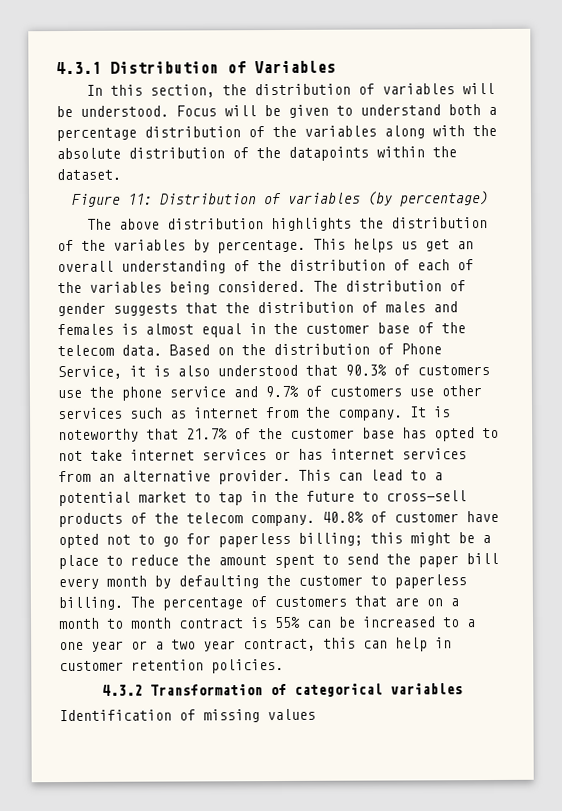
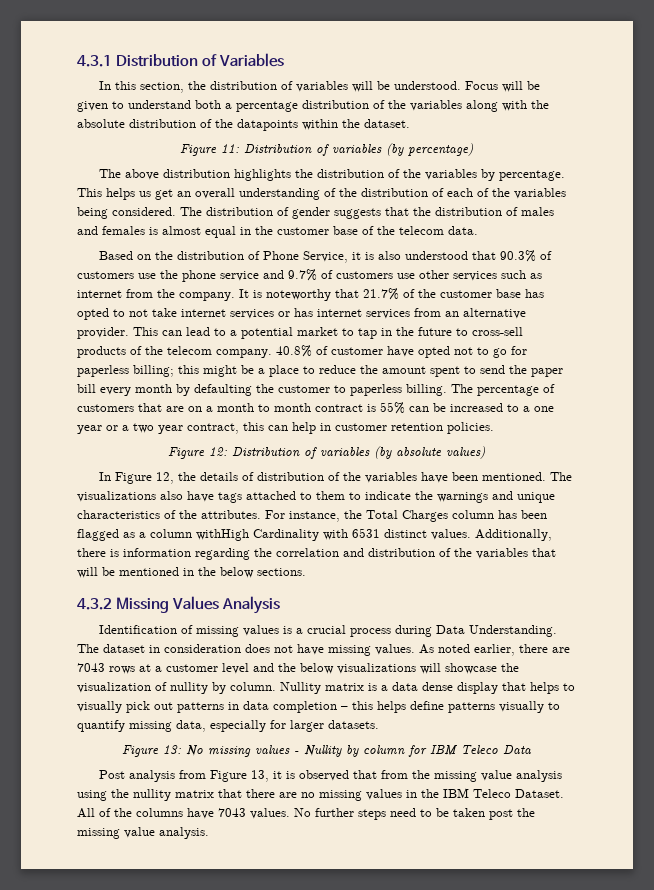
(162, 350) none -> (478, 230) //
[102,683,463,697] [59,708,316,723] 4.3.2 Transformation of categorical variables // Identification of missing values -> [167,446,485,459] [99,472,573,484] [77,491,555,503] [77,510,547,522] [77,528,552,541] [77,548,556,560] [77,567,306,578] [77,596,280,614] [99,625,558,637] [77,644,570,656] [77,663,519,674] [77,682,575,694] [77,701,560,713] [77,720,379,732] [121,745,531,757] [99,770,563,782] [77,788,564,801] [77,808,535,820] [77,827,209,839] Figure 12: Distribution of variables (by absolute values) // In Figure 12, the details of distribution of the variables have been mentioned. The visualizations also have tags attached to them to indicate the warnings and unique characteristics of the attributes. For instance, the Total Charges column has been flagged as a column withHigh Cardinality with 6531 distinct values. Additionally, there is information regarding the correlation and distribution of the variables that will be mentioned in the below sections. // 4.3.2 Missing Values Analysis // Identification of missing values is a crucial process during Data Understanding. The dataset in consideration does not have missing values. As noted earlier, there are 7043 rows at a customer level and the below visualizations will showcase the visualization of nullity by column. Nullity matrix is a data dense display that helps to visually pick out patterns in data completion – this helps define patterns visually to quantify missing data, especially for larger datasets. // Figure 13: No missing values - Nullity by column for IBM Teleco Data // Post analysis from Figure 13, it is observed that from the missing value analysis using the nullity matrix that there are no missing values in the IBM Teleco Dataset. All of the columns have 7043 values. No further steps need to be taken post the missing value analysis.

